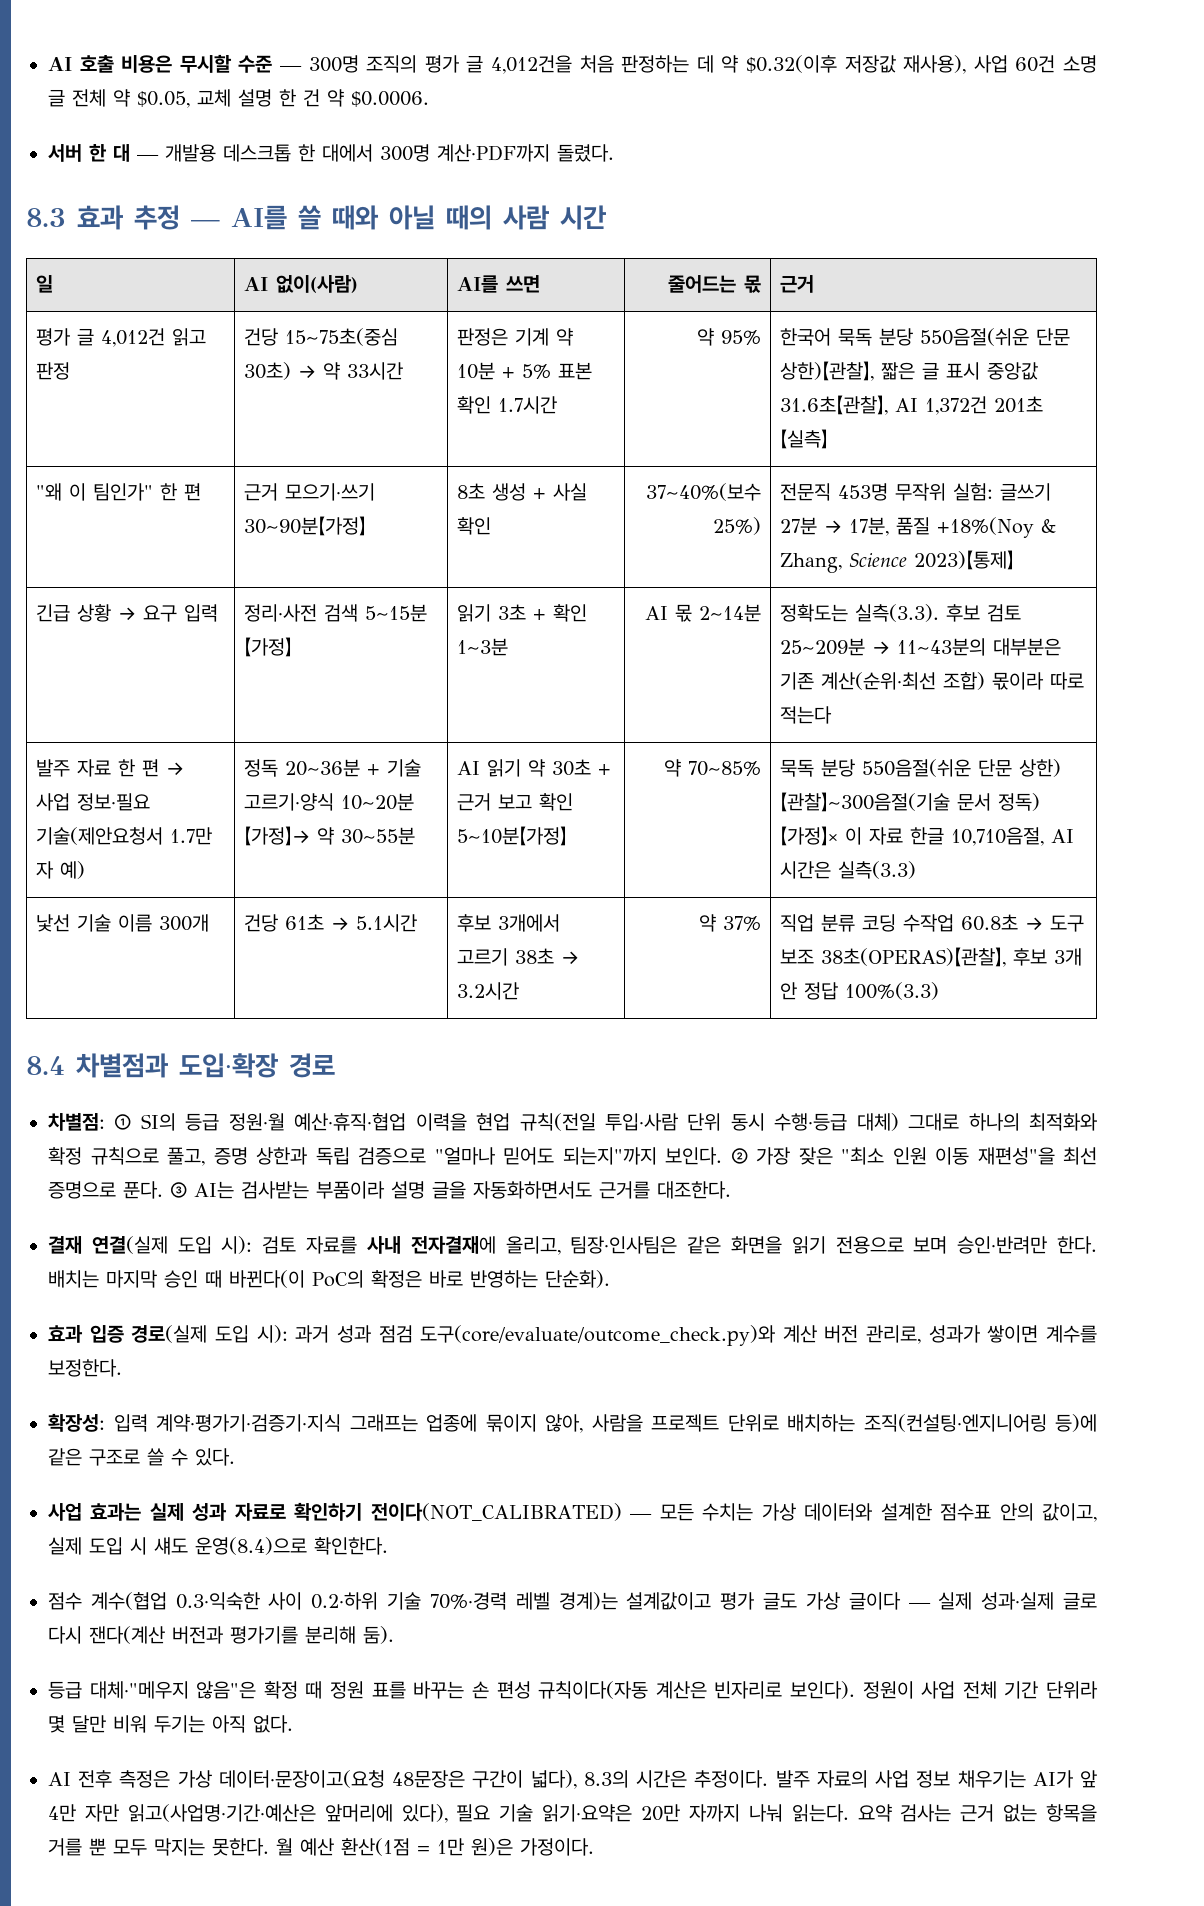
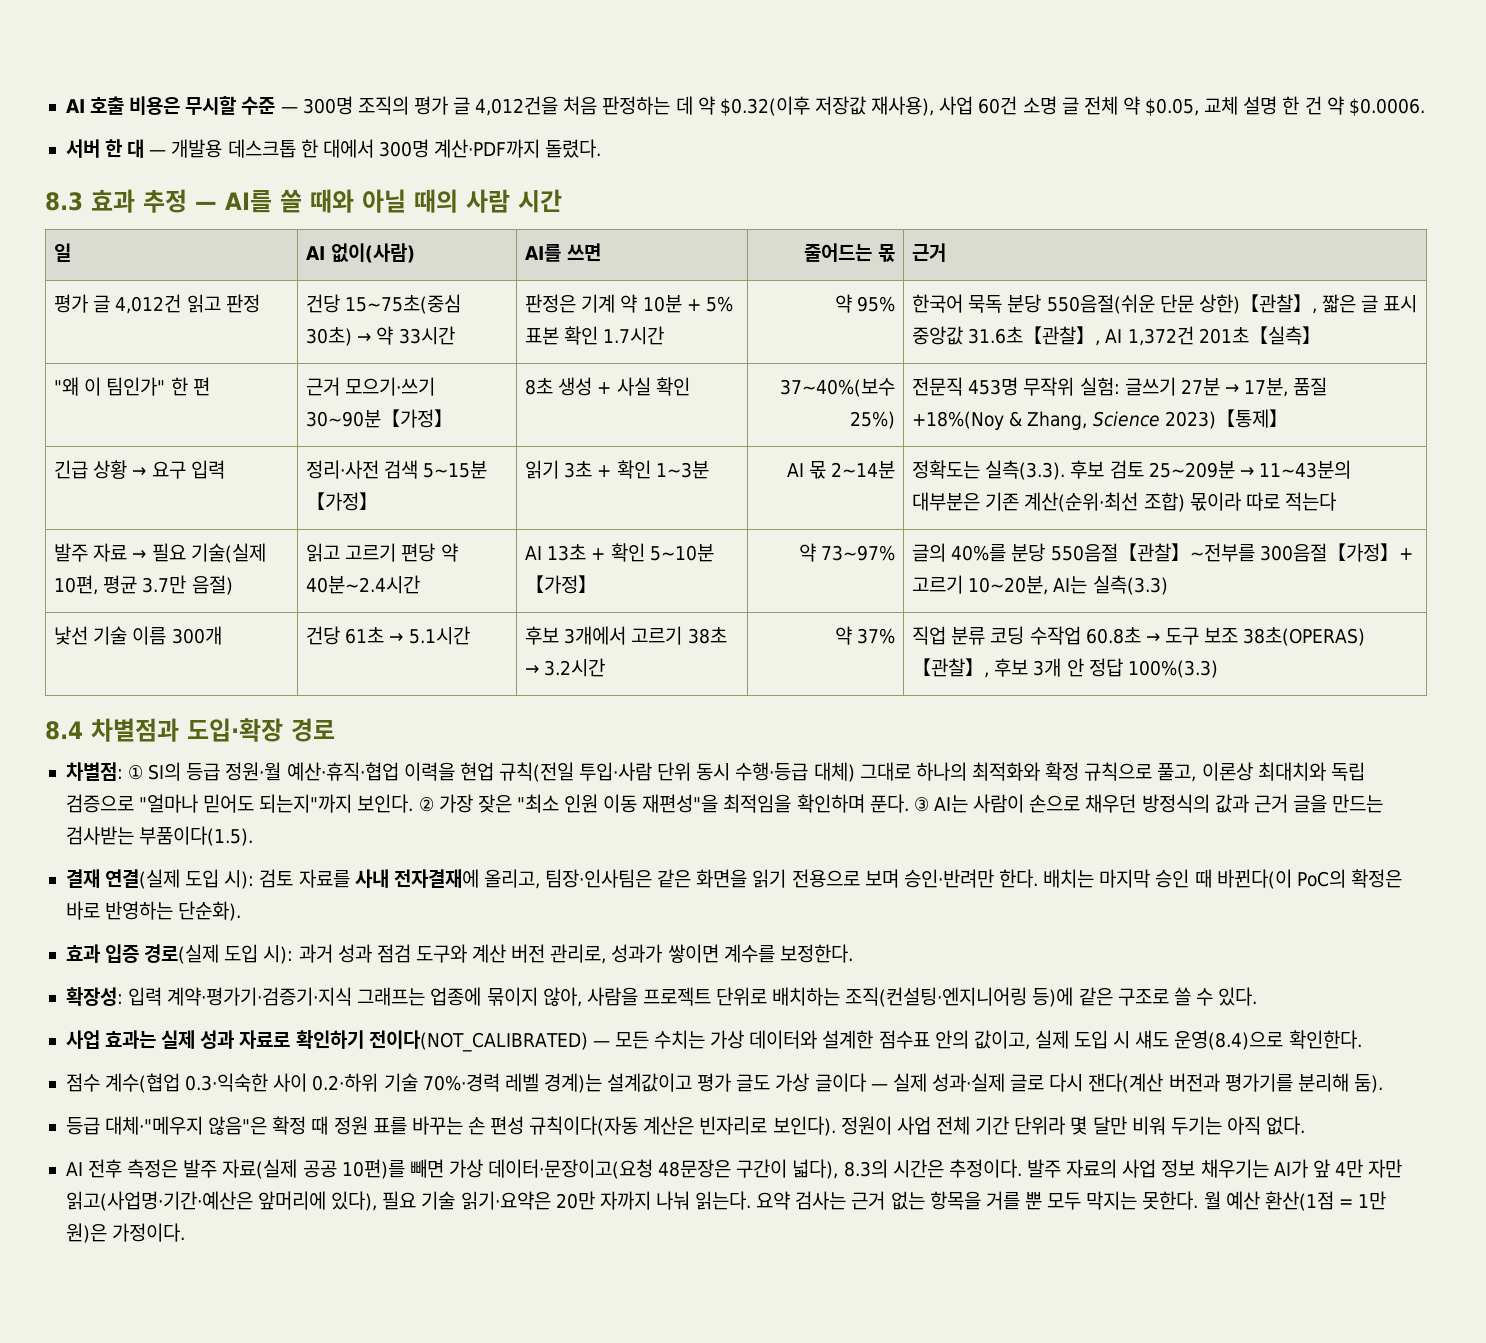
[118,759,185,777] [36,793,151,811] [36,827,213,845] [36,861,86,879] [244,759,422,777] [244,793,415,811] [244,826,416,846] [457,759,612,777] [457,793,533,811] 한 편 → 사업 정보·필요 기술(제안요청서 1.7만 자 예) | 정독 20~36분 + 기술 고르기·양식 10~20분【가정】→ 약 30~55분 | AI 읽기 약 30초 + 근거 보고 -> [132,543,266,563] [54,575,233,595] [306,543,458,562] [306,575,421,594] [525,544,606,561] → 필요 기술(실제 10편, 평균 3.7만 음절) | 읽고 고르기 편당 약 40분~2.4시간 | AI 13초 +
[687,761,761,776] [780,759,1062,777] [780,792,1041,812] [780,826,1075,846] [780,861,832,879] 70~85% | 묵독 분당 550음절(쉬운 단문 상한)【관찰】~300음절(기술 문서 정독)【가정】× 이 자료 한글 10,710음절, AI 시간은 -> [820,545,895,561] [912,543,1413,562] [912,575,1088,595] 73~97% | 글의 40%를 분당 550음절【관찰】~전부를 300음절【가정】+ 고르기 10~20분, AI는
[213,1147,307,1165] 증명 상한과 -> [1201,762,1326,781] 이론상 최대치와
[1063,1147,1097,1165] [48,1181,116,1199] 최선 증명으로 -> [723,794,865,813] 최적임을 확인하며
[241,1181,731,1199] 검사받는 부품이라 설명 글을 자동화하면서도 근거를 대조한다. -> [973,794,1384,813] [65,826,254,846] 사람이 손으로 채우던 방정식의 값과 근거 글을 만드는 검사받는 부품이다(1.5).
[420,1325,776,1346] 도구(core/evaluate/outcome_check.py)와 -> [415,944,467,963] 도구와
(171, 1779) none -> [183,1159,444,1179] 발주 자료(실제 공공 10편)를 빼면

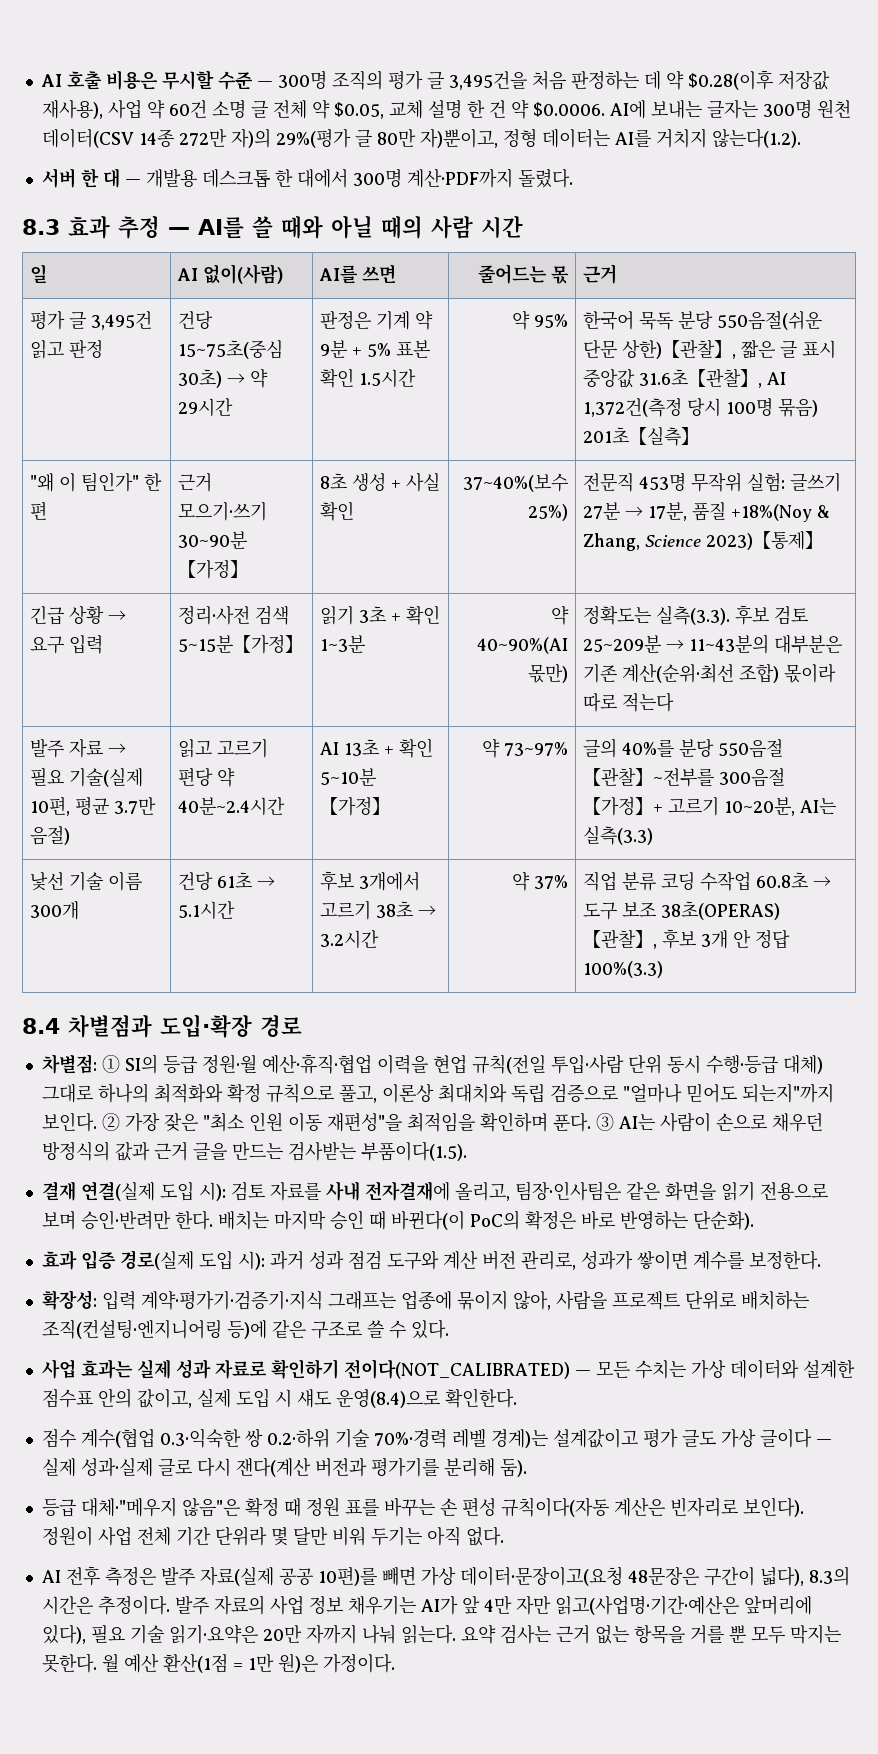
[475,96,559,116] 4,012건을 -> [448,71,527,90] 3,495건을
[719,96,810,116] $0.32(이후 -> [687,70,773,90] $0.28(이후
(974, 105) none -> [146,99,165,119] 약
(1425, 107) none -> [609,99,851,119] [41,128,801,148] AI에 보내는 글자는 300명 원천 데이터(CSV 14종 272만 자)의 29%(평가 글 80만 자)뿐이고, 정형 데이터는 AI를 거치지 않는다(1.2).
[115,294,182,314] 4,012건 -> [91,311,153,330] 3,495건
[398,326,455,345] 33시간 -> [178,398,234,416] 29시간
[642,295,682,313] 10분 -> [320,340,348,358] 9분
[603,326,665,345] 1.7시간 -> [359,369,417,387] 1.5시간
[1127,326,1194,346] 1,372건 -> [583,397,819,417] 1,372건(측정 당시 100명 묶음)
[786,461,895,479] AI 몫 2~14분 -> [550,605,569,625] [476,637,568,654] [527,664,568,683] 약 40~90%(AI 몫만)
[273,1073,308,1092] 사이 -> [244,1429,263,1448] 쌍

